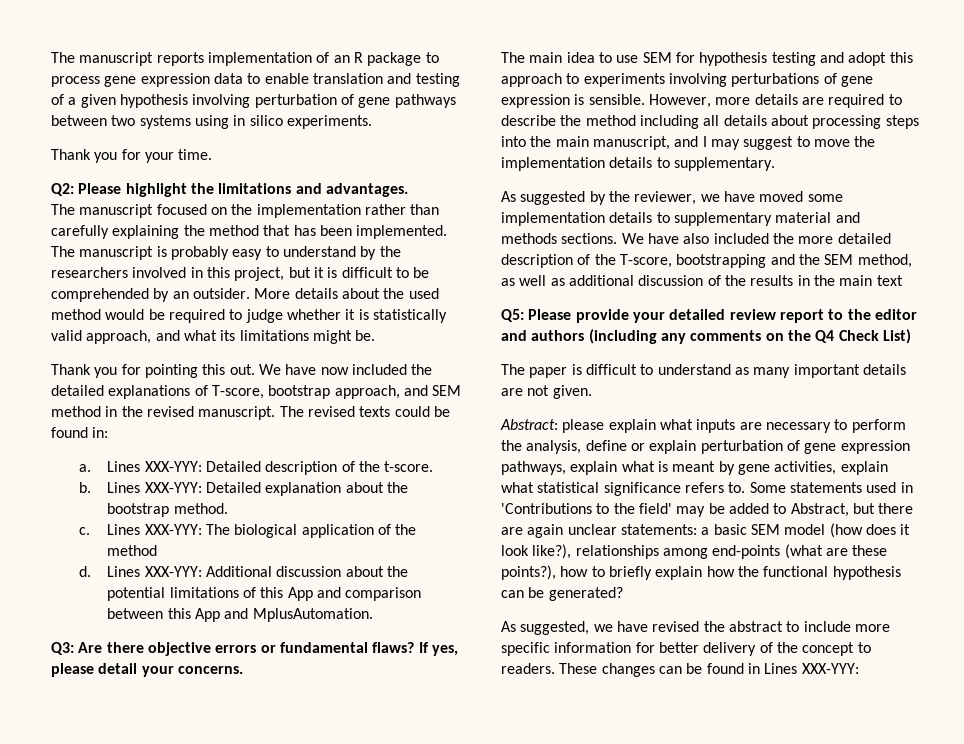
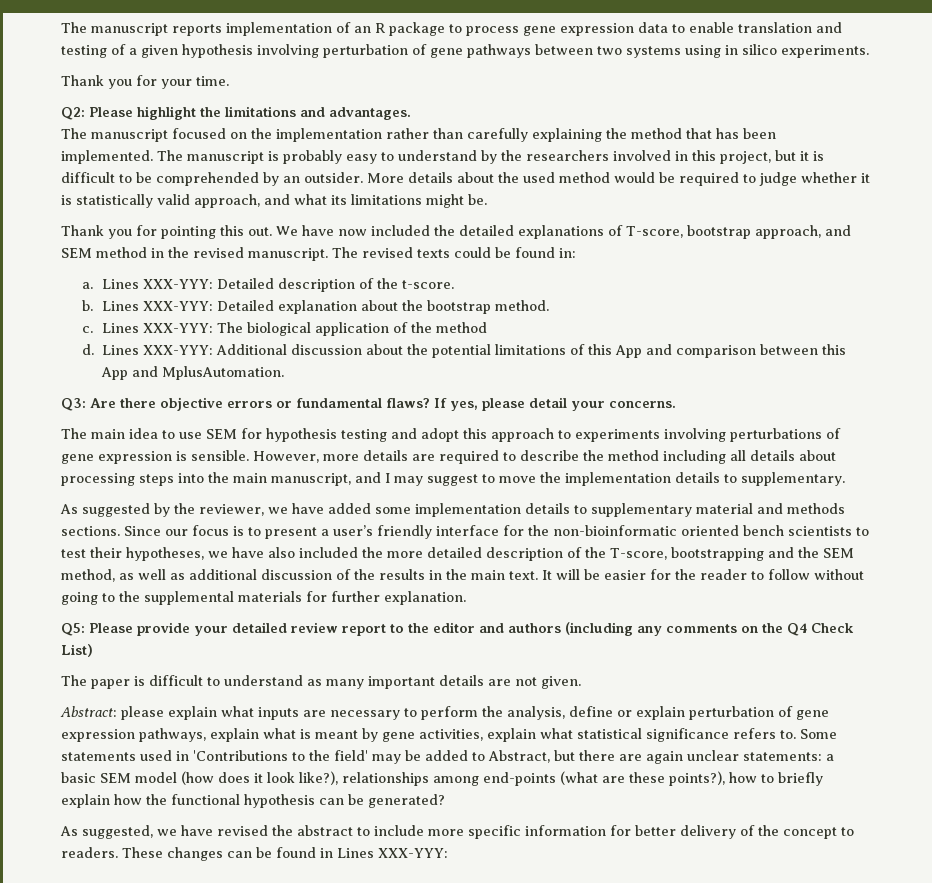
[759,191,804,202] moved -> [328,503,371,514] added
[621,233,644,244] We -> [124,525,869,539] [61,547,228,561] Since our focus is to present a user’s friendly interface for the non-bioinformatic oriented bench scientists to test their hypotheses, we
[876,275,903,286] text -> [509,569,864,580] [61,591,466,605] text. It will be easier for the reader to follow without going to the supplemental materials for further explanation.

